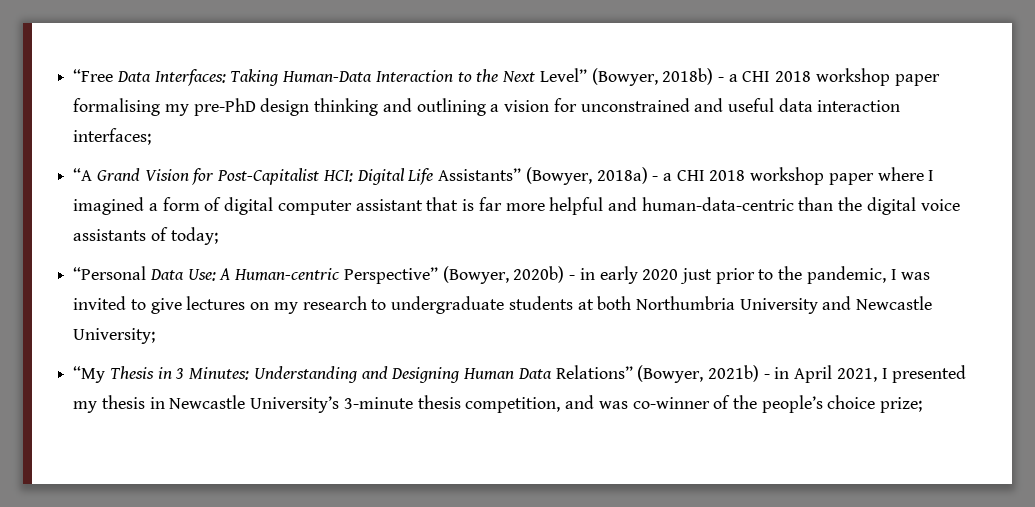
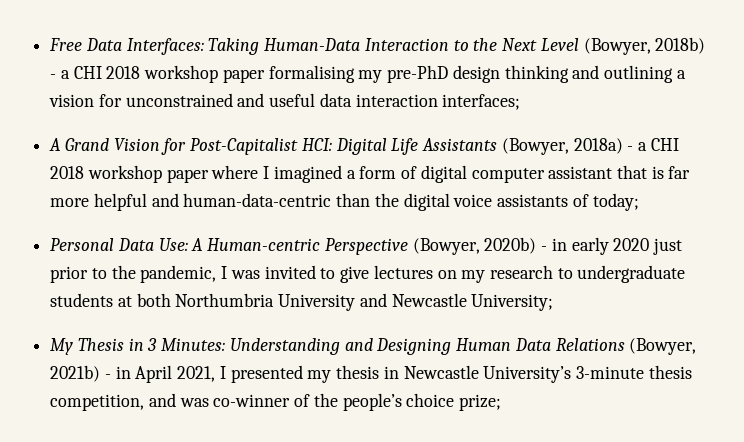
[73,69,114,82] “Free -> [49,38,83,51] Free
[539,68,587,82] Level” -> [540,38,579,51] Level
[73,168,93,181] “A -> [49,138,62,151] A
[438,168,522,181] Assistants” -> [422,138,498,151] Assistants
[73,266,147,280] “Personal -> [50,238,115,251] Personal
[343,267,438,284] Perspective” -> [324,238,408,255] Perspective
[73,366,106,383] “My -> [50,338,74,355] My
[555,365,633,379] Relations” -> [555,338,625,351] Relations

